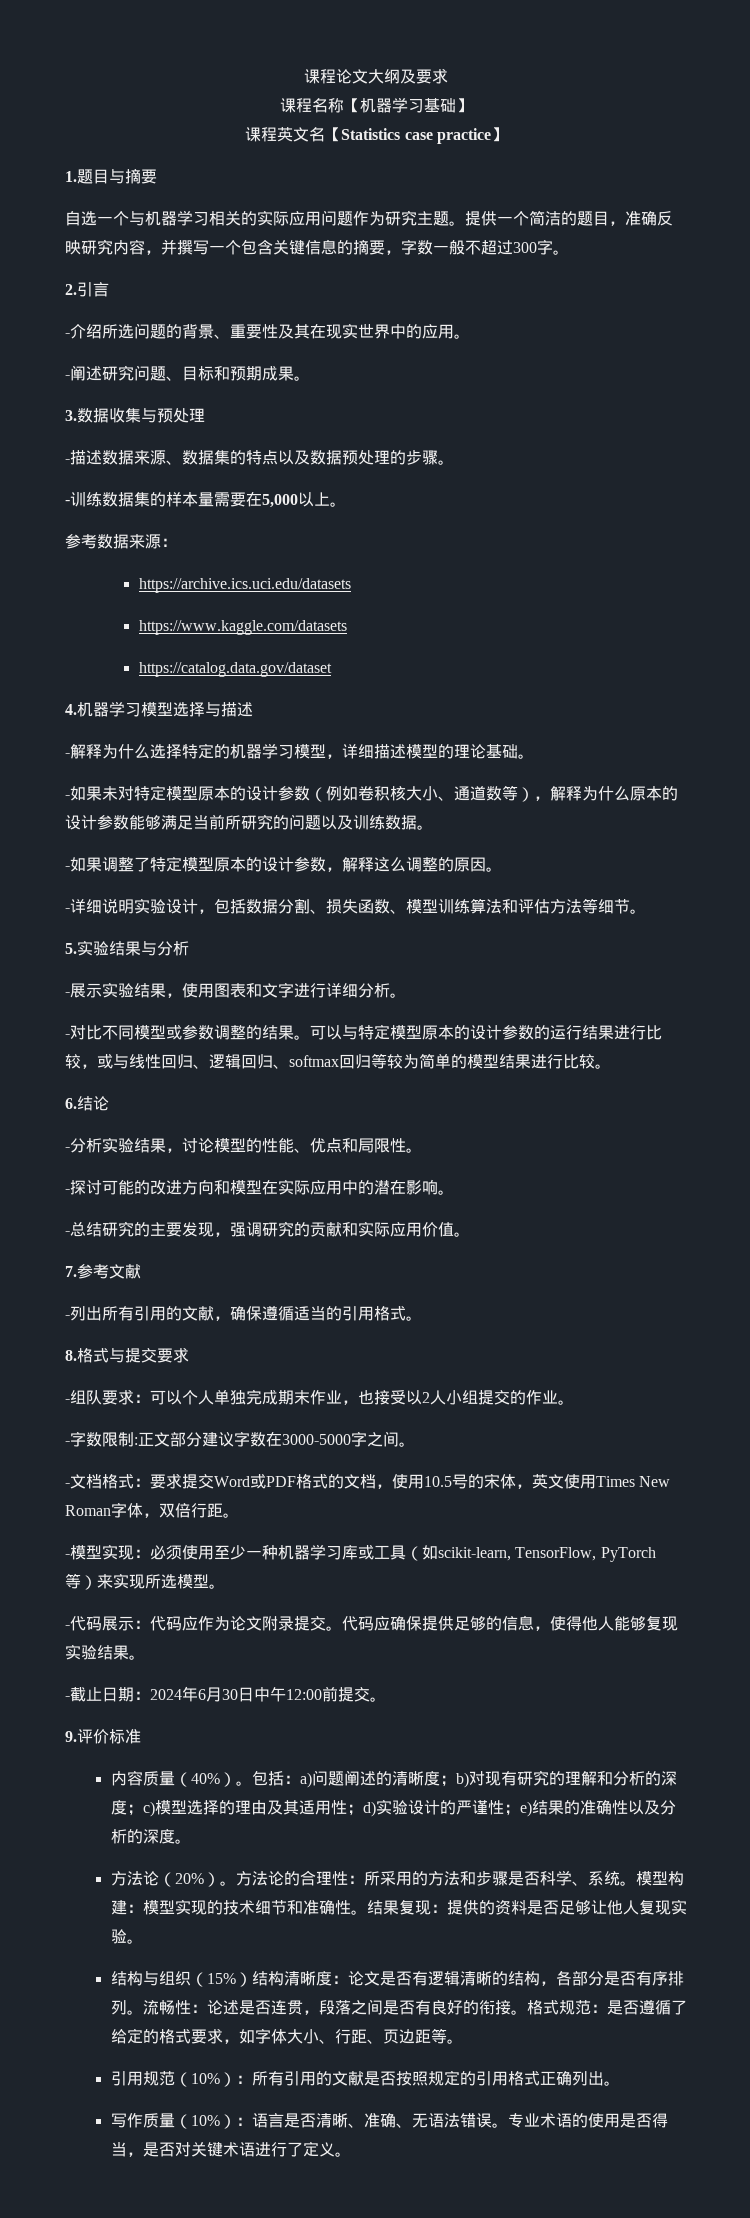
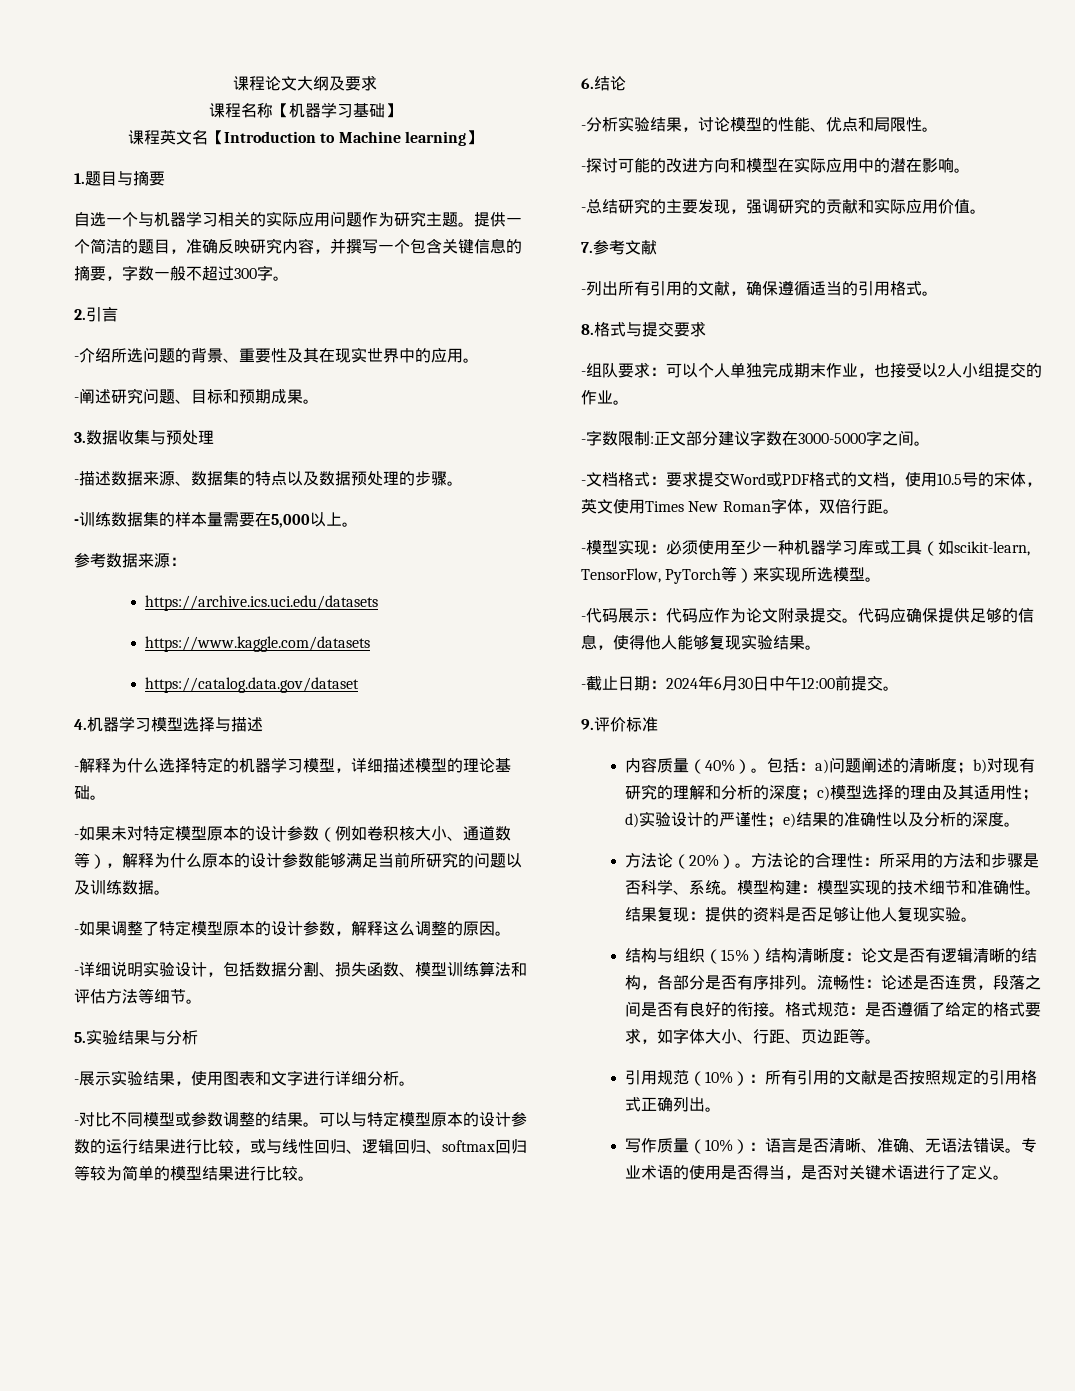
[341,128,491,144] Statistics case practice -> [224,131,466,146] Introduction to Machine learning

